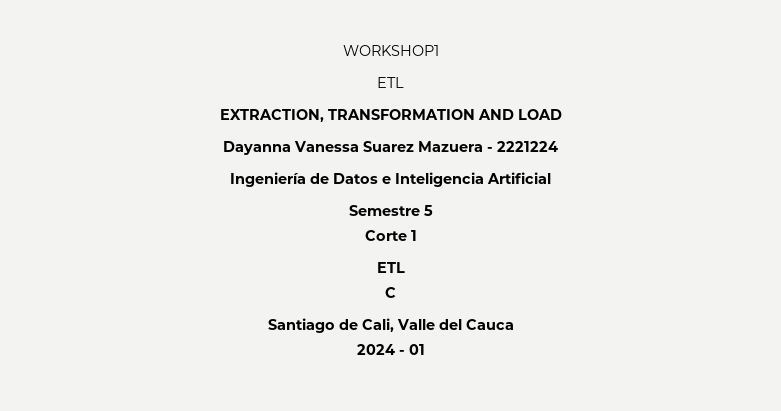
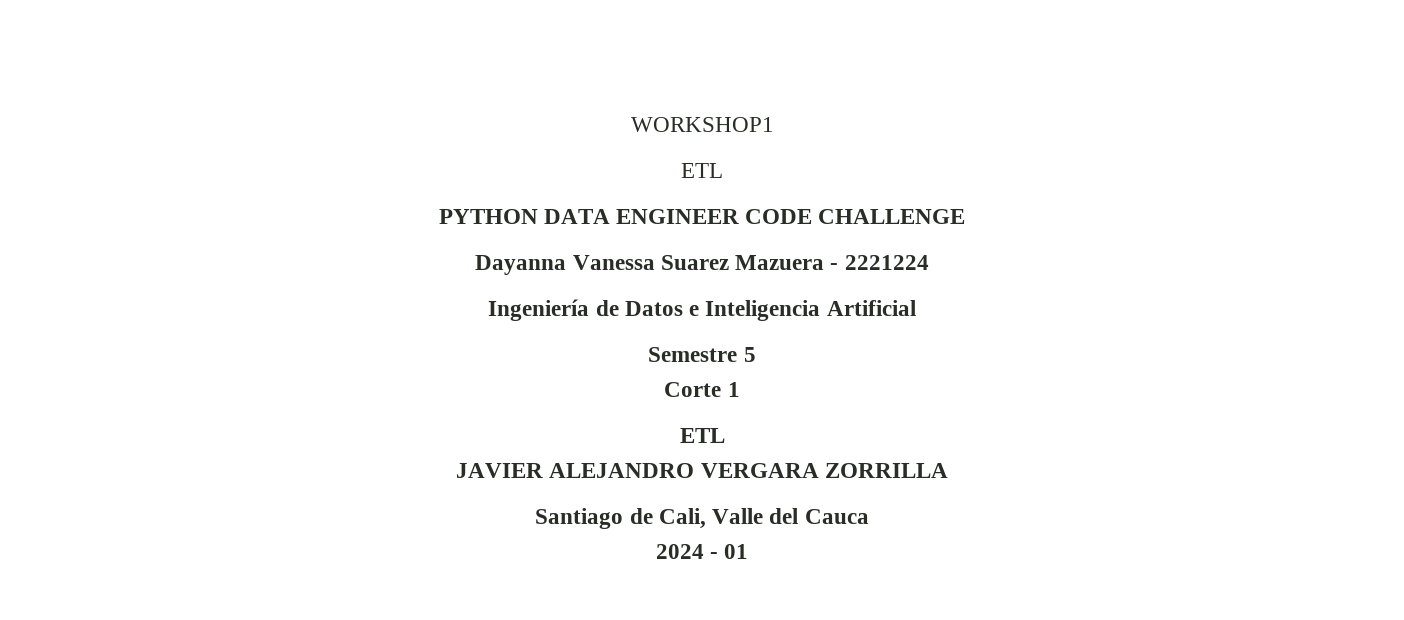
[219,109,562,122] EXTRACTION, TRANSFORMATION AND LOAD -> [438,209,966,224] PYTHON DATA ENGINEER CODE CHALLENGE
[385,287,396,298] C -> [456,463,948,478] JAVIER ALEJANDRO VERGARA ZORRILLA

